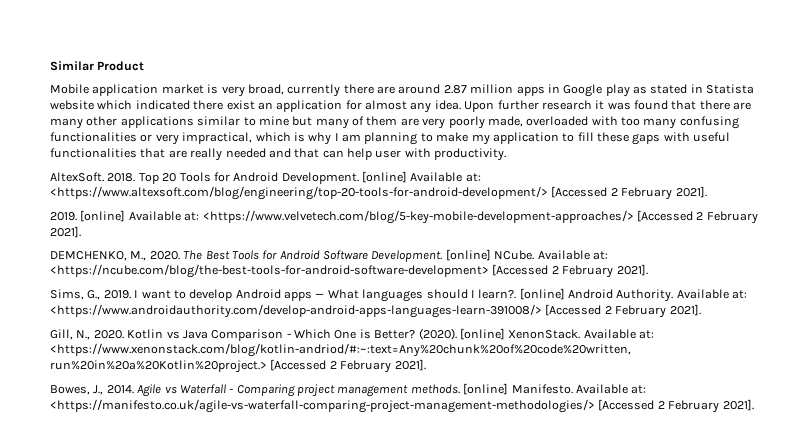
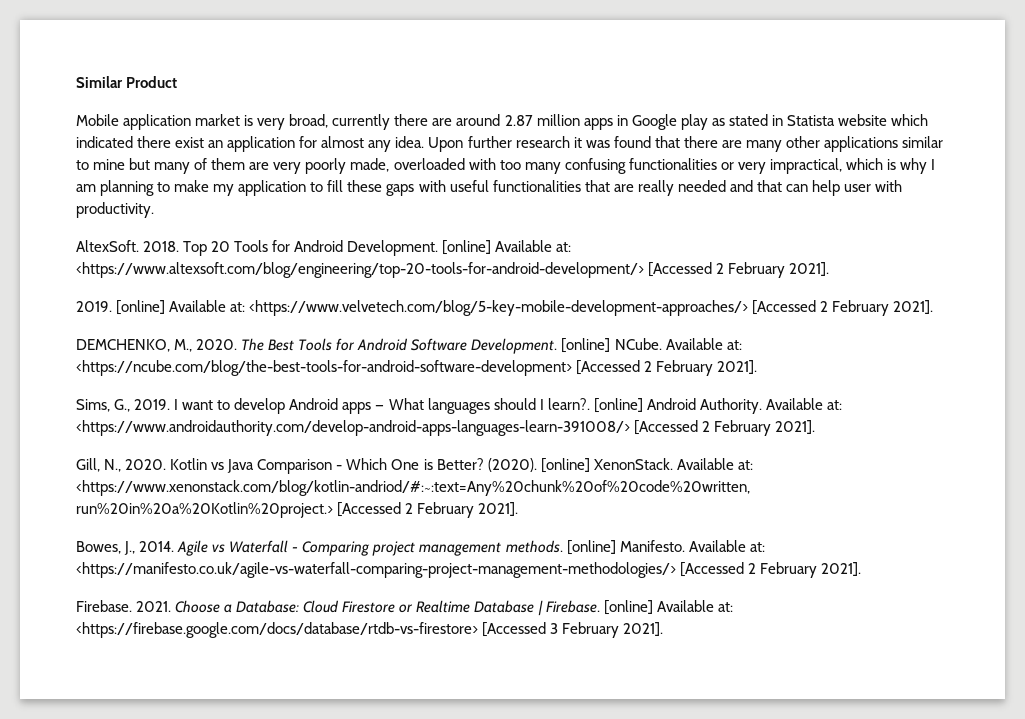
(754, 405) none -> [76,600,733,616] [76,622,664,638] // Firebase. 2021. Choose a Database: Cloud Firestore or Realtime Database | Firebase. [online] Available at: <https://firebase.google.com/docs/database/rtdb-vs-firestore> [Accessed 3 February 2021].

